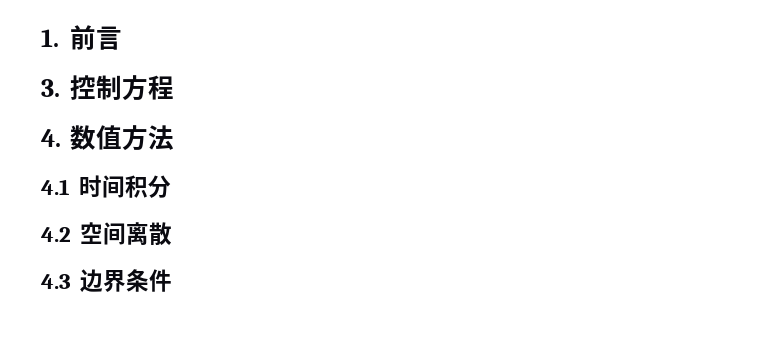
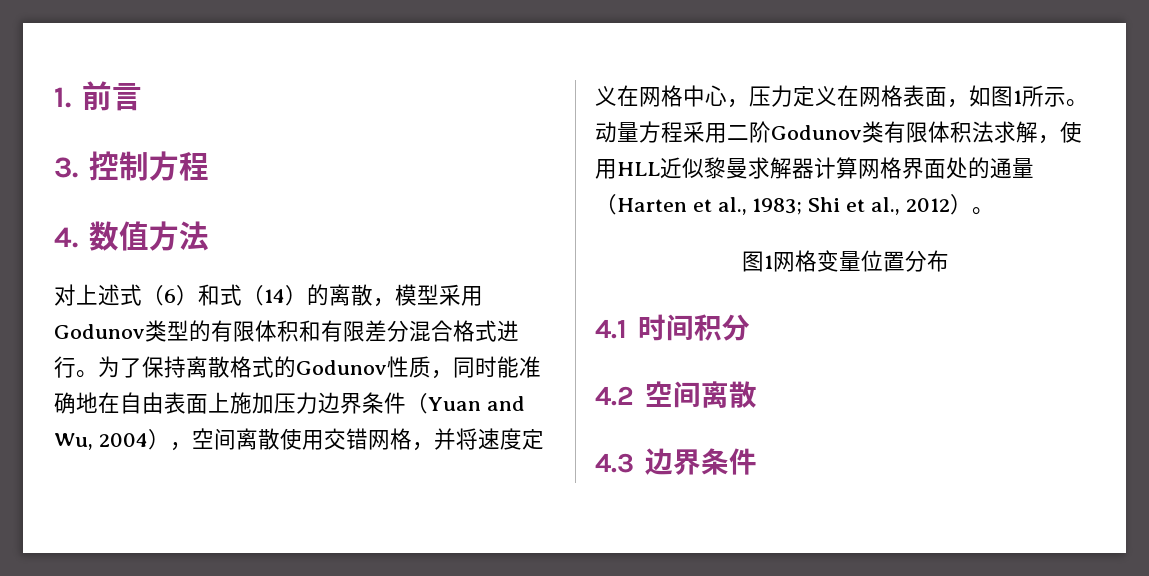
(174, 137) none -> [54,284,483,307] [54,320,519,342] [54,356,541,379] [54,392,525,414] [54,428,544,451] [595,85,1088,108] [595,121,1082,144] [595,157,1034,179] [595,194,994,215] [741,250,949,272] // 对上述式（6）和式（14）的离散，模型采用Godunov类型的有限体积和有限差分混合格式进行。为了保持离散格式的Godunov性质，同时能准确地在自由表面上施加压力边界条件（Yuan and Wu, 2004），空间离散使用交错网格，并将速度定义在网格中心，压力定义在网格表面，如图1所示。动量方程采用二阶Godunov类有限体积法求解，使用HLL近似黎曼求解器计算网格界面处的通量（Harten et al., 1983; Shi et al., 2012）。 // 图1网格变量位置分布

